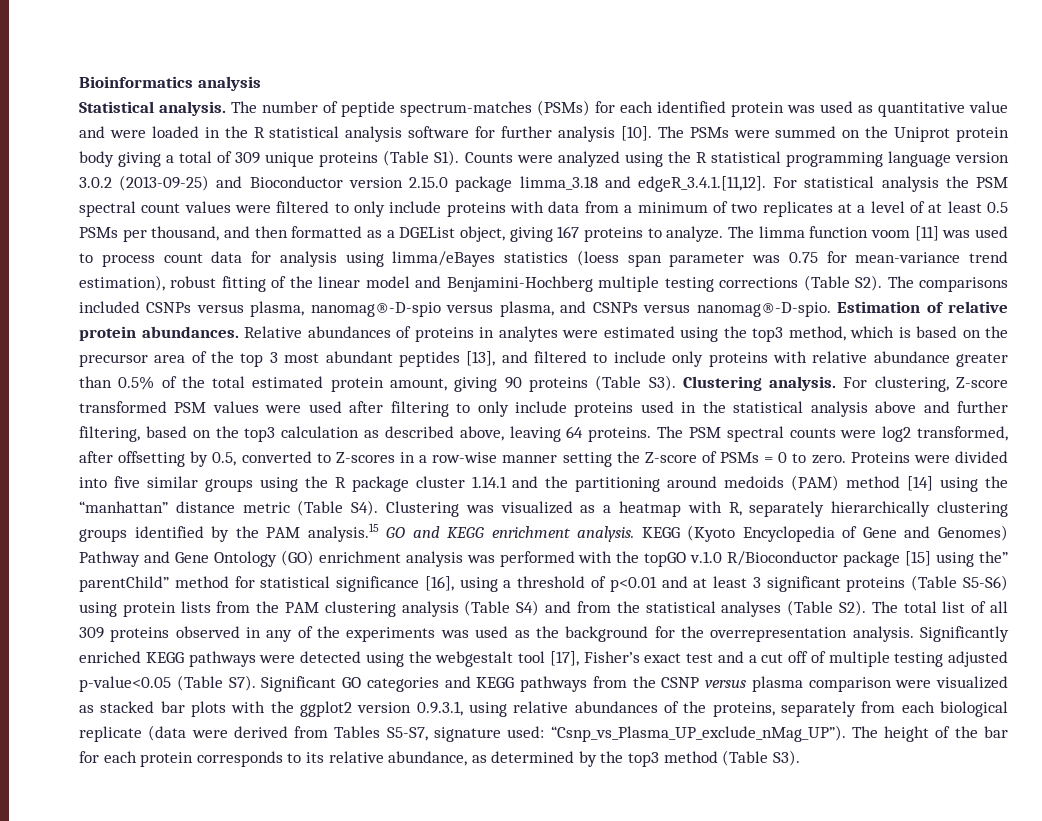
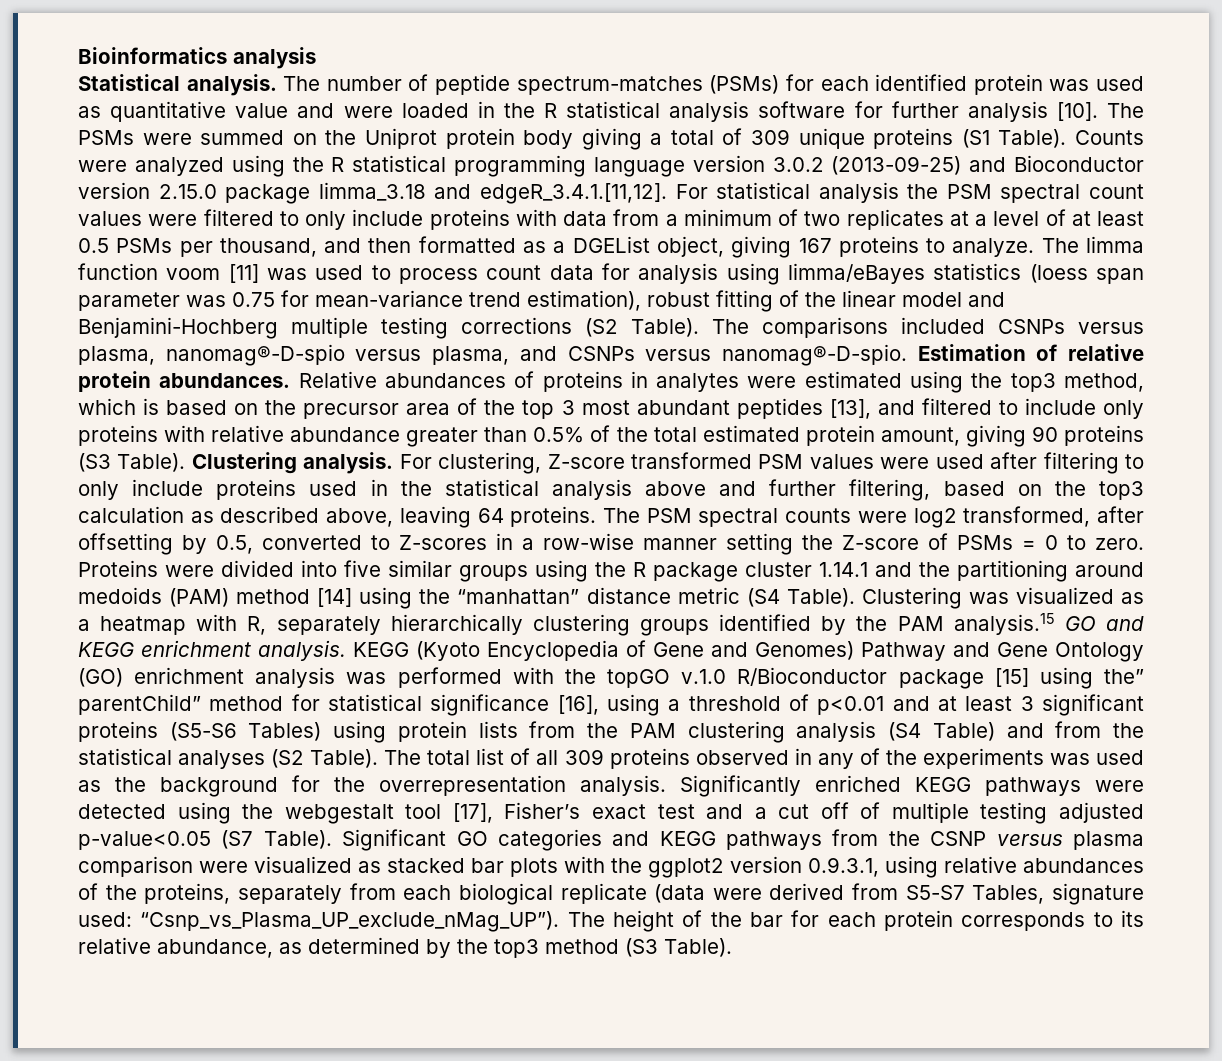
[383,150,460,166] (Table S1). -> [961,129,1067,148] (S1 Table).
[803,275,883,291] (Table S2). -> [585,318,699,337] (S2 Table).
[595,375,676,391] (Table S3). -> [78,453,186,472] (S3 Table).
[297,500,379,516] (Table S4). -> [746,588,855,607] (S4 Table).
[911,575,1009,591] (Table S5-S6) -> [169,722,322,741] (S5-S6 Tables)
[464,600,540,616] (Table S4) -> [888,722,995,741] (S4 Table)
[787,600,866,616] (Table S2). -> [271,749,379,768] (S2 Table).
[176,675,256,691] (Table S7). -> [221,830,332,849] (S7 Table).
[334,726,428,741] Tables S5-S7, -> [905,885,1045,904] S5-S7 Tables,
[722,750,800,766] (Table S3). -> [625,938,732,957] (S3 Table).

